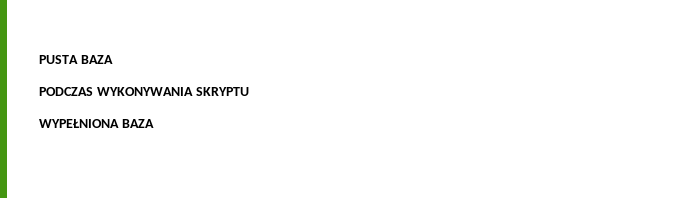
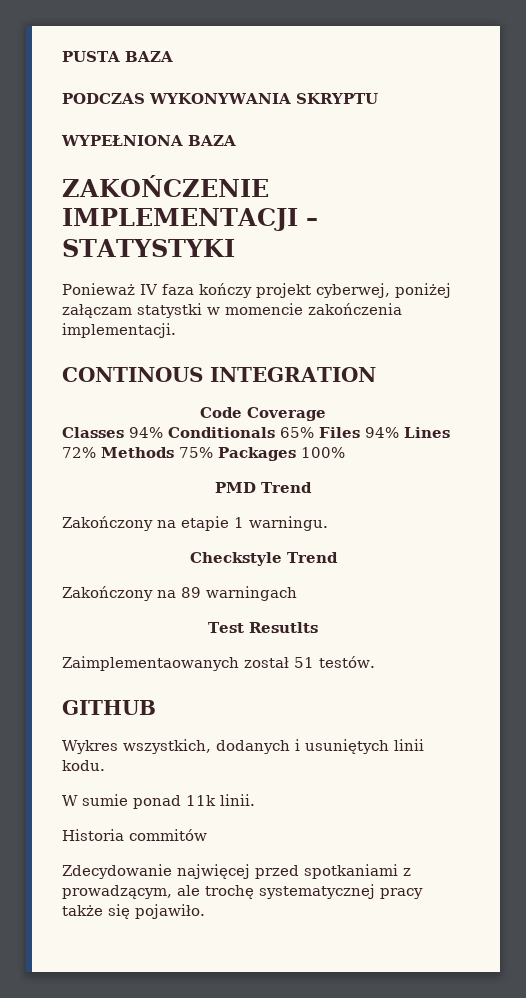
(154, 123) none -> [62,175,269,197] [62,208,318,231] [62,239,235,257] [62,283,451,298] [62,303,402,318] [62,323,176,338] [62,367,376,382] [200,407,326,421] [62,427,450,438] [62,447,345,461] [215,482,313,493] [62,516,328,531] [189,552,338,566] [62,586,297,601] [208,622,318,633] [62,656,375,671] [62,700,156,715] [62,739,424,754] [62,760,105,771] [62,794,255,809] [62,829,207,841] [62,864,411,879] [62,884,423,899] [62,904,205,919] // ZAKOŃCZENIE IMPLEMENTACJI – STATYSTYKI // Ponieważ IV faza kończy projekt cyberwej, poniżej załączam statystki w momencie zakończenia implementacji. // CONTINOUS INTEGRATION // Code Coverage // Classes 94% Conditionals 65% Files 94% Lines 72% Methods 75% Packages 100% // PMD Trend // Zakończony na etapie 1 warningu. // Checkstyle Trend // Zakończony na 89 warningach // Test Resutlts // Zaimplementaowanych został 51 testów. // GITHUB // Wykres wszystkich, dodanych i usuniętych linii kodu. // W sumie ponad 11k linii. // Historia commitów // Zdecydowanie najwięcej przed spotkaniami z prowadzącym, ale trochę systematycznej pracy także się pojawiło.

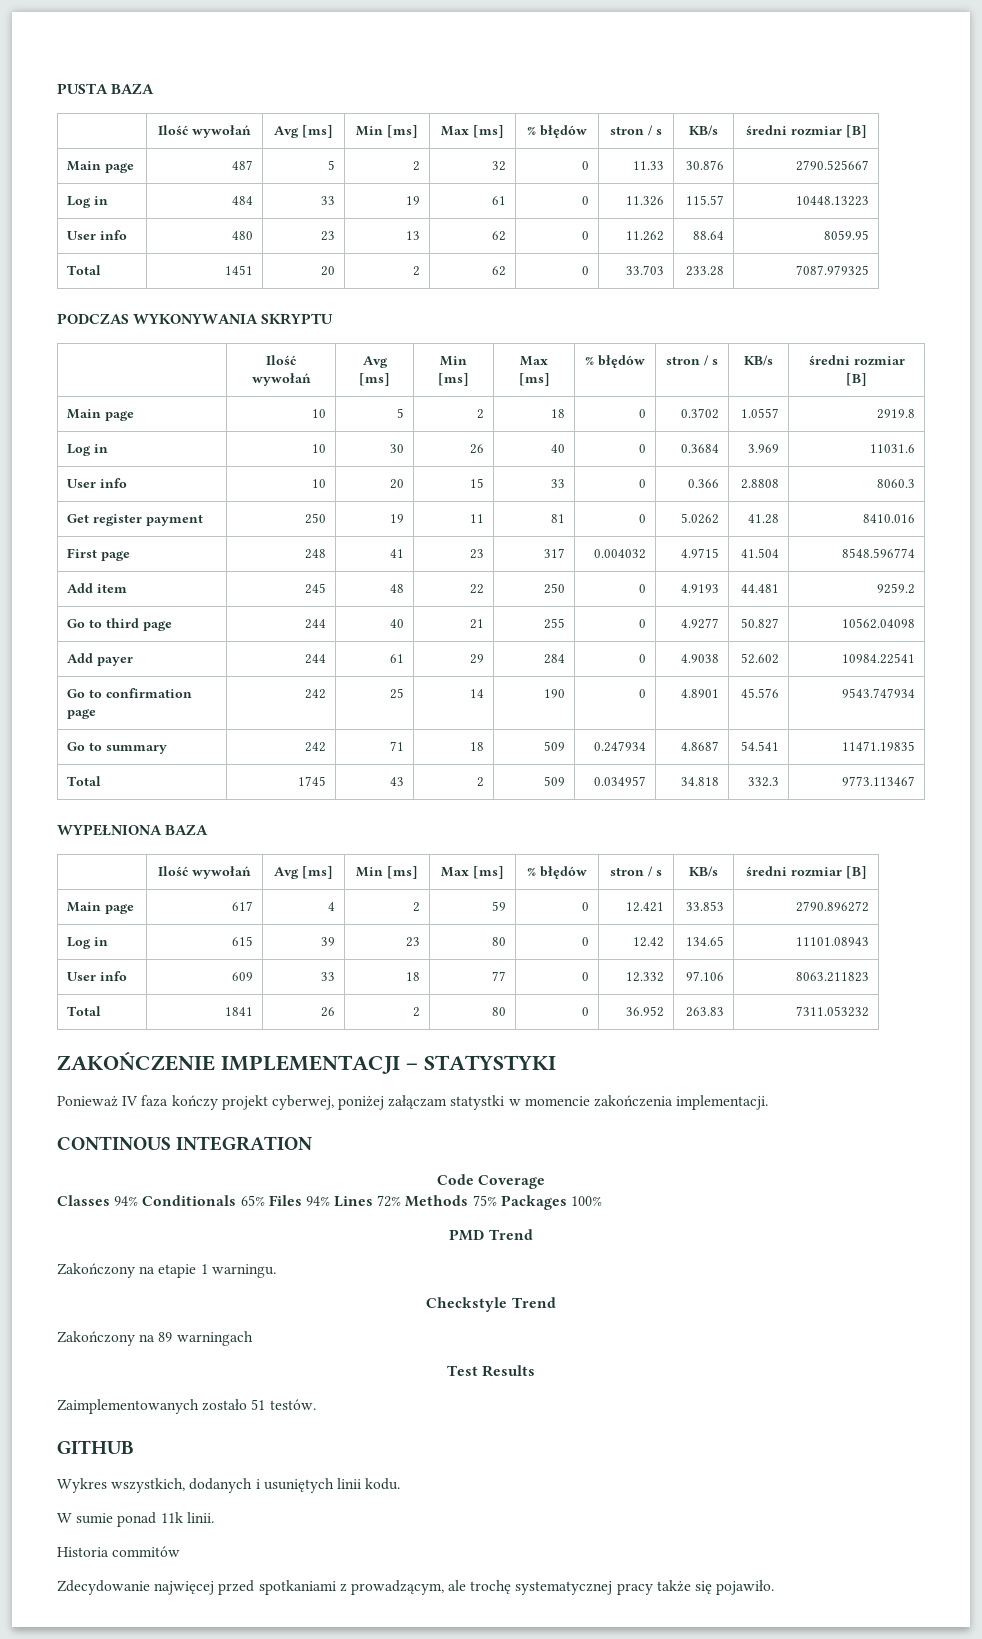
[62,93,378,104] [61,135,236,146] // PODCZAS WYKONYWANIA SKRYPTU // WYPEŁNIONA BAZA -> [158,125,251,138] [274,125,333,138] [356,125,418,138] [441,125,504,138] [527,125,587,138] [610,125,662,136] [689,125,718,136] [745,125,867,138] [67,161,135,173] [231,160,253,170] [327,160,335,170] [412,161,420,171] [491,161,506,171] [581,161,589,170] [632,161,664,170] [685,160,724,170] [795,160,869,171] [67,196,109,208] [231,196,253,205] [320,196,335,205] [405,196,420,205] [491,196,506,205] [581,196,589,205] [625,196,664,206] [685,195,724,205] [795,196,869,206] [67,230,128,240] [231,231,253,240] [320,231,335,241] [405,231,420,240] [491,231,506,241] [581,231,589,240] [625,231,664,241] [692,231,724,240] [823,230,869,240] [67,265,102,275] [224,265,253,275] [320,266,335,276] [412,266,420,276] [491,266,506,276] [581,266,589,275] [625,265,664,275] [685,266,724,276] [795,265,869,276] [57,313,334,325] [266,355,296,365] [251,373,311,386] [362,356,388,368] [359,373,390,386] [440,356,467,366] [438,373,469,386] [520,356,548,366] [518,373,550,386] [585,355,645,368] [666,355,718,366] [744,355,773,366] [808,355,905,366] [846,373,867,386] [67,409,135,421] [311,409,326,418] [396,408,404,418] [476,409,484,419] [550,409,565,418] [638,409,646,418] [680,408,719,419] [740,408,779,418] [876,409,915,419] [67,444,109,456] [311,444,326,453] [389,444,404,453] [469,444,484,454] [550,444,565,453] [638,444,646,453] [680,444,719,453] [747,444,779,453] [869,444,915,453] [67,478,128,488] [311,479,326,488] [389,479,404,489] [469,478,484,488] [550,479,565,488] [638,479,646,488] [687,479,719,488] [740,479,779,489] [876,479,915,488] [67,514,204,526] [304,513,326,524] [389,514,404,523] [469,514,484,523] [550,514,565,523] [638,514,646,523] [680,513,719,524] [747,514,779,524] [862,514,915,523] [67,548,131,561] [304,549,326,559] [389,549,404,558] [469,549,484,559] [543,548,565,558] [593,549,646,559] [680,548,719,558] [740,548,779,558] [841,548,915,558] [67,583,128,593] [304,583,326,594] [389,584,404,593] [469,584,484,594] [543,583,565,594] [638,584,646,593] [680,584,719,593] [740,584,779,593] [876,583,915,594] [67,618,173,631] [304,619,326,629] [389,619,404,628] [469,619,484,629] [543,618,565,629] [638,619,646,628] [680,618,719,629] [740,618,779,629] [841,618,915,629] [67,653,134,666] [304,654,326,664] [389,654,404,663] [469,654,484,664] [543,654,565,664] [638,654,646,663] [680,654,719,663] [740,653,779,664] [841,653,915,664] [67,688,193,698] [67,709,97,719] [304,689,326,699] [389,688,404,699] [469,689,484,698] [543,689,565,698] [638,689,646,698] [680,689,719,698] [740,688,779,698] [841,688,915,698] [67,742,168,754] [304,742,326,752] [389,741,404,751] [469,742,484,751] [543,741,565,751] [593,741,646,752] [680,741,719,751] [740,741,779,751] [841,741,915,751] [67,776,102,786] [297,776,326,786] [389,777,404,786] [476,777,484,787] [543,776,565,786] [593,776,646,786] [680,777,719,786] [747,777,779,787] [841,776,915,786] [57,824,209,836] [158,866,251,879] [274,866,333,879] [356,866,418,879] [441,866,504,879] [527,866,587,879] [610,866,662,877] [689,866,718,877] [745,866,867,879] [67,902,135,914] [231,901,253,911] [327,902,335,911] [412,902,420,912] [491,901,506,911] [581,902,589,911] [625,902,664,912] [685,901,724,911] [795,901,869,912] [67,937,109,949] [231,936,253,946] [320,937,335,946] [405,937,420,947] [491,937,506,946] [581,937,589,946] [632,937,664,947] [685,936,724,946] [795,937,869,946] [67,971,128,981] [231,972,253,981] [320,972,335,981] [405,972,420,981] [491,971,506,981] [581,972,589,981] [625,972,664,982] [685,971,724,981] [795,972,869,982] [67,1006,102,1016] [224,1007,253,1016] [320,1007,335,1017] [412,1007,420,1017] [491,1007,506,1016] [581,1007,589,1016] [625,1006,664,1017] [685,1007,724,1017] [795,1006,869,1017] // | Ilość wywołań | Avg [ms] | Min [ms] | Max [ms] | % błędów | stron / s | KB/s | średni rozmiar [B] // Main page | 487 | 5 | 2 | 32 | 0 | 11.33 | 30.876 | 2790.525667 // Log in | 484 | 33 | 19 | 61 | 0 | 11.326 | 115.57 | 10448.13223 // User info | 480 | 23 | 13 | 62 | 0 | 11.262 | 88.64 | 8059.95 // Total | 1451 | 20 | 2 | 62 | 0 | 33.703 | 233.28 | 7087.979325 // PODCZAS WYKONYWANIA SKRYPTU // | Ilość wywołań | Avg [ms] | Min [ms] | Max [ms] | % błędów | stron / s | KB/s | średni rozmiar [B] // Main page | 10 | 5 | 2 | 18 | 0 | 0.3702 | 1.0557 | 2919.8 // Log in | 10 | 30 | 26 | 40 | 0 | 0.3684 | 3.969 | 11031.6 // User info | 10 | 20 | 15 | 33 | 0 | 0.366 | 2.8808 | 8060.3 // Get register payment | 250 | 19 | 11 | 81 | 0 | 5.0262 | 41.28 | 8410.016 // First page | 248 | 41 | 23 | 317 | 0.004032 | 4.9715 | 41.504 | 8548.596774 // Add item | 245 | 48 | 22 | 250 | 0 | 4.9193 | 44.481 | 9259.2 // Go to third page | 244 | 40 | 21 | 255 | 0 | 4.9277 | 50.827 | 10562.04098 // Add payer | 244 | 61 | 29 | 284 | 0 | 4.9038 | 52.602 | 10984.22541 // Go to confirmation page | 242 | 25 | 14 | 190 | 0 | 4.8901 | 45.576 | 9543.747934 // Go to summary | 242 | 71 | 18 | 509 | 0.247934 | 4.8687 | 54.541 | 11471.19835 // Total | 1745 | 43 | 2 | 509 | 0.034957 | 34.818 | 332.3 | 9773.113467 // WYPEŁNIONA BAZA // | Ilość wywołań | Avg [ms] | Min [ms] | Max [ms] | % błędów | stron / s | KB/s | średni rozmiar [B] // Main page | 617 | 4 | 2 | 59 | 0 | 12.421 | 33.853 | 2790.896272 // Log in | 615 | 39 | 23 | 80 | 0 | 12.42 | 134.65 | 11101.08943 // User info | 609 | 33 | 18 | 77 | 0 | 12.332 | 97.106 | 8063.211823 // Total | 1841 | 26 | 2 | 80 | 0 | 36.952 | 263.83 | 7311.053232
[248,622,318,633] [62,656,289,671] Resutlts // Zaimplementaowanych został -> [482,1365,536,1377] [57,1399,248,1414] Results // Zaimplementowanych zostało

